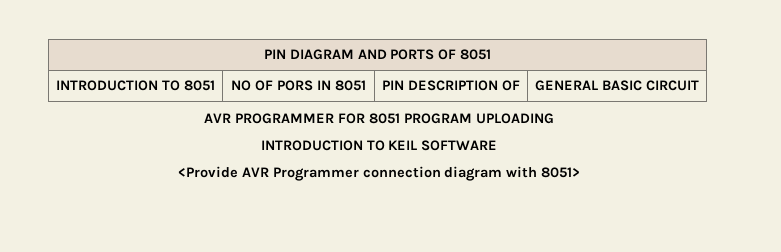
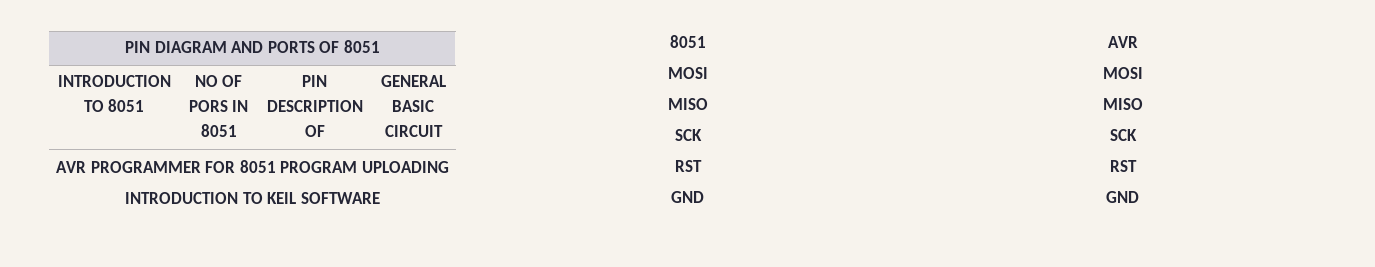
[177,166,581,181] <Provide AVR Programmer connection diagram with 8051> -> [669,35,706,48] [667,67,708,79] [667,98,708,110] [674,129,702,141] [674,160,702,172] [671,191,704,203] [1107,36,1138,48] [1102,67,1143,79] [1102,98,1143,110] [1109,129,1137,141] [1109,160,1137,172] [1106,191,1139,203] 8051 // MOSI // MISO // SCK // RST // GND // AVR // MOSI // MISO // SCK // RST // GND

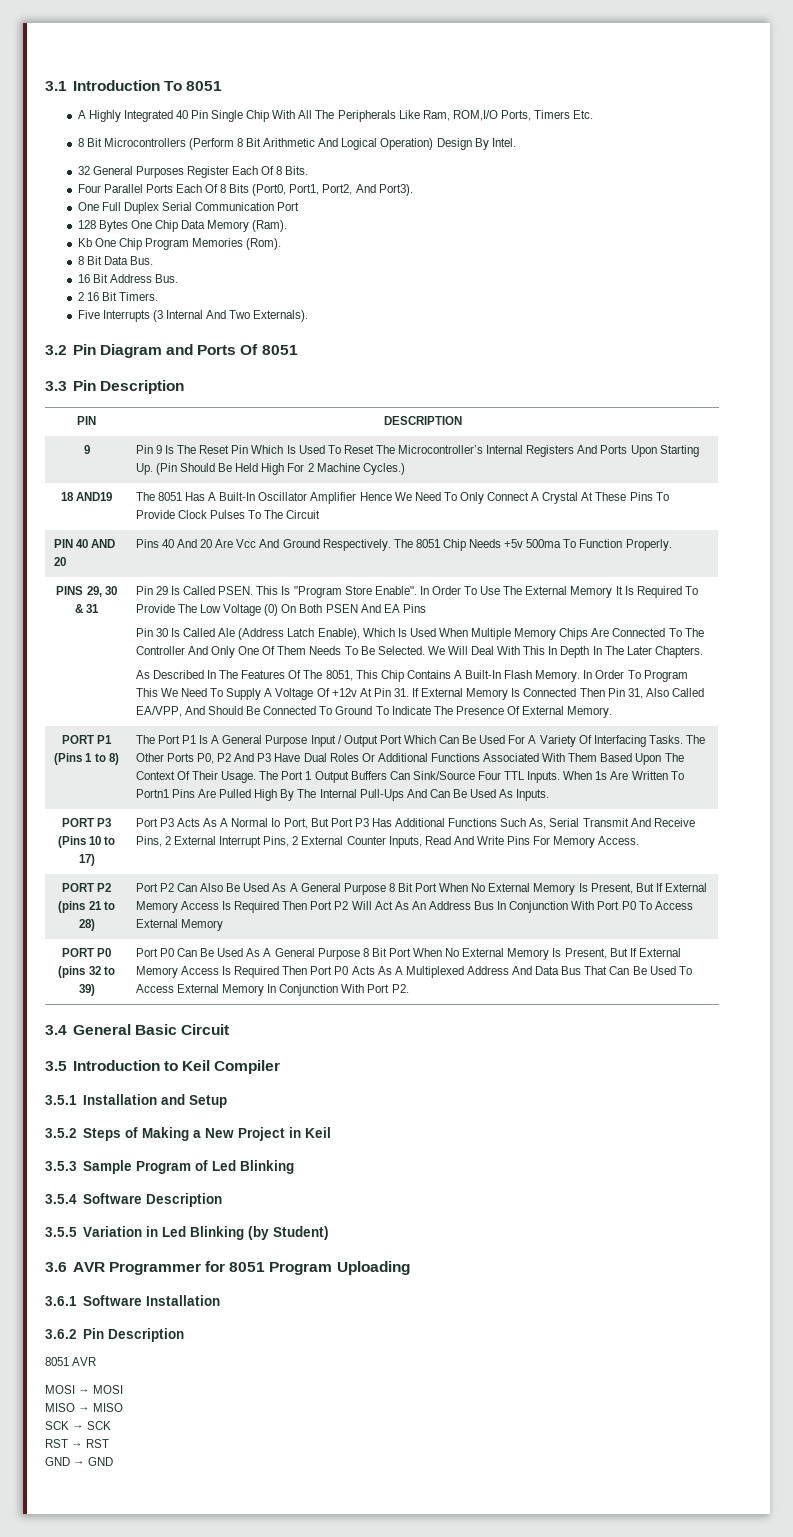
[125,40,380,53] [57,75,171,87] [83,99,145,112] [194,75,243,87] [188,100,249,112] [200,124,237,137] [302,75,327,87] [266,100,363,112] [304,125,325,137] [380,75,446,87] [392,100,434,112] [384,125,443,137] [56,160,449,173] [125,192,380,204] [669,35,706,48] [667,67,708,79] [667,98,708,110] [674,129,702,141] [674,160,702,172] [671,191,704,203] [1107,36,1138,48] [1102,67,1143,79] [1102,98,1143,110] [1109,129,1137,141] [1109,160,1137,172] [1106,191,1139,203] PIN DIAGRAM AND PORTS OF 8051 // INTRODUCTION TO 8051 | NO OF PORS IN 8051 | PIN DESCRIPTION OF | GENERAL BASIC CIRCUIT // AVR PROGRAMMER FOR 8051 PROGRAM UPLOADING // INTRODUCTION TO KEIL SOFTWARE // 8051 // MOSI // MISO // SCK // RST // GND // AVR // MOSI // MISO // SCK // RST // GND -> [45,80,223,91] [77,110,594,122] [77,138,516,150] [77,166,309,178] [77,184,413,196] [77,202,300,214] [77,220,288,232] [77,238,282,250] [77,256,153,265] [77,274,178,283] [77,292,158,301] [77,310,309,322] [45,344,298,358] [45,380,184,394] [77,416,96,425] [384,416,462,425] [83,445,90,454] [135,445,699,457] [135,463,405,475] [60,492,113,501] [135,492,669,504] [135,510,321,519] [53,539,115,548] [53,557,66,566] [135,539,672,551] [56,586,117,597] [74,604,100,613] [135,586,698,598] [135,604,426,616] [135,628,704,640] [135,646,703,658] [135,670,688,682] [135,688,704,700] [135,706,613,718] [61,735,113,744] [54,753,119,765] [135,735,705,747] [135,753,684,765] [135,771,684,783] [135,789,550,801] [61,818,112,827] [57,836,116,848] [78,854,95,866] [135,818,695,829] [135,836,640,848] [61,883,112,892] [58,901,115,913] [78,919,95,931] [135,883,707,895] [135,901,693,913] [135,919,223,931] [61,948,112,957] [58,966,115,978] [78,984,95,996] [135,948,681,960] [135,966,692,978] [135,984,409,996] [45,1024,230,1035] [45,1060,281,1074] [45,1094,227,1108] [45,1127,331,1141] [45,1160,294,1174] [45,1193,222,1207] [45,1226,329,1240] [45,1261,410,1275] [45,1295,220,1306] [45,1328,184,1342] [45,1357,97,1366] [45,1385,124,1394] [45,1403,124,1412] [45,1421,112,1430] [45,1439,110,1448] [45,1457,114,1466] 3.1 Introduction To 8051 // A Highly Integrated 40 Pin Single Chip With All The Peripherals Like Ram, ROM,I/O Ports, Timers Etc. // 8 Bit Microcontrollers (Perform 8 Bit Arithmetic And Logical Operation) Design By Intel. // 32 General Purposes Register Each Of 8 Bits. // Four Parallel Ports Each Of 8 Bits (Port0, Port1, Port2, And Port3). // One Full Duplex Serial Communication Port // 128 Bytes One Chip Data Memory (Ram). // Kb One Chip Program Memories (Rom). // 8 Bit Data Bus. // 16 Bit Address Bus. // 2 16 Bit Timers. // Five Interrupts (3 Internal And Two Externals). // 3.2 Pin Diagram and Ports Of 8051 // 3.3 Pin Description // PIN | DESCRIPTION // 9 | Pin 9 Is The Reset Pin Which Is Used To Reset The Microcontroller’s Internal Registers And Ports Upon Starting Up. (Pin Should Be Held High For 2 Machine Cycles.) // 18 AND19 | The 8051 Has A Built-In Oscillator Amplifier Hence We Need To Only Connect A Crystal At These Pins To Provide Clock Pulses To The Circuit // PIN 40 AND 20 | Pins 40 And 20 Are Vcc And Ground Respectively. The 8051 Chip Needs +5v 500ma To Function Properly. // PINS 29, 30 & 31 | Pin 29 Is Called PSEN. This Is "Program Store Enable". In Order To Use The External Memory It Is Required To Provide The Low Voltage (0) On Both PSEN And EA Pins // Pin 30 Is Called Ale (Address Latch Enable), Which Is Used When Multiple Memory Chips Are Connected To The Controller And Only One Of Them Needs To Be Selected. We Will Deal With This In Depth In The Later Chapters. // As Described In The Features Of The 8051, This Chip Contains A Built-In Flash Memory. In Order To Program This We Need To Supply A Voltage Of +12v At Pin 31. If External Memory Is Connected Then Pin 31, Also Called EA/VPP, And Should Be Connected To Ground To Indicate The Presence Of External Memory. // PORT P1 (Pins 1 to 8) | The Port P1 Is A General Purpose Input / Output Port Which Can Be Used For A Variety Of Interfacing Tasks. The Other Ports P0, P2 And P3 Have Dual Roles Or Additional Functions Associated With Them Based Upon The Context Of Their Usage. The Port 1 Output Buffers Can Sink/Source Four TTL Inputs. When 1s Are Written To Portn1 Pins Are Pulled High By The Internal Pull-Ups And Can Be Used As Inputs. // PORT P3 (Pins 10 to 17) | Port P3 Acts As A Normal Io Port, But Port P3 Has Additional Functions Such As, Serial Transmit And Receive Pins, 2 External Interrupt Pins, 2 External Counter Inputs, Read And Write Pins For Memory Access. // PORT P2 (pins 21 to 28) | Port P2 Can Also Be Used As A General Purpose 8 Bit Port When No External Memory Is Present, But If External Memory Access Is Required Then Port P2 Will Act As An Address Bus In Conjunction With Port P0 To Access External Memory // PORT P0 (pins 32 to 39) | Port P0 Can Be Used As A General Purpose 8 Bit Port When No External Memory Is Present, But If External Memory Access Is Required Then Port P0 Acts As A Multiplexed Address And Data Bus That Can Be Used To Access External Memory In Conjunction With Port P2. // 3.4 General Basic Circuit // 3.5 Introduction to Keil Compiler // 3.5.1 Installation and Setup // 3.5.2 Steps of Making a New Project in Keil // 3.5.3 Sample Program of Led Blinking // 3.5.4 Software Description // 3.5.5 Variation in Led Blinking (by Student) // 3.6 AVR Programmer for 8051 Program Uploading // 3.6.1 Software Installation // 3.6.2 Pin Description // 8051 AVR // MOSI → MOSI // MISO → MISO // SCK → SCK // RST → RST // GND → GND

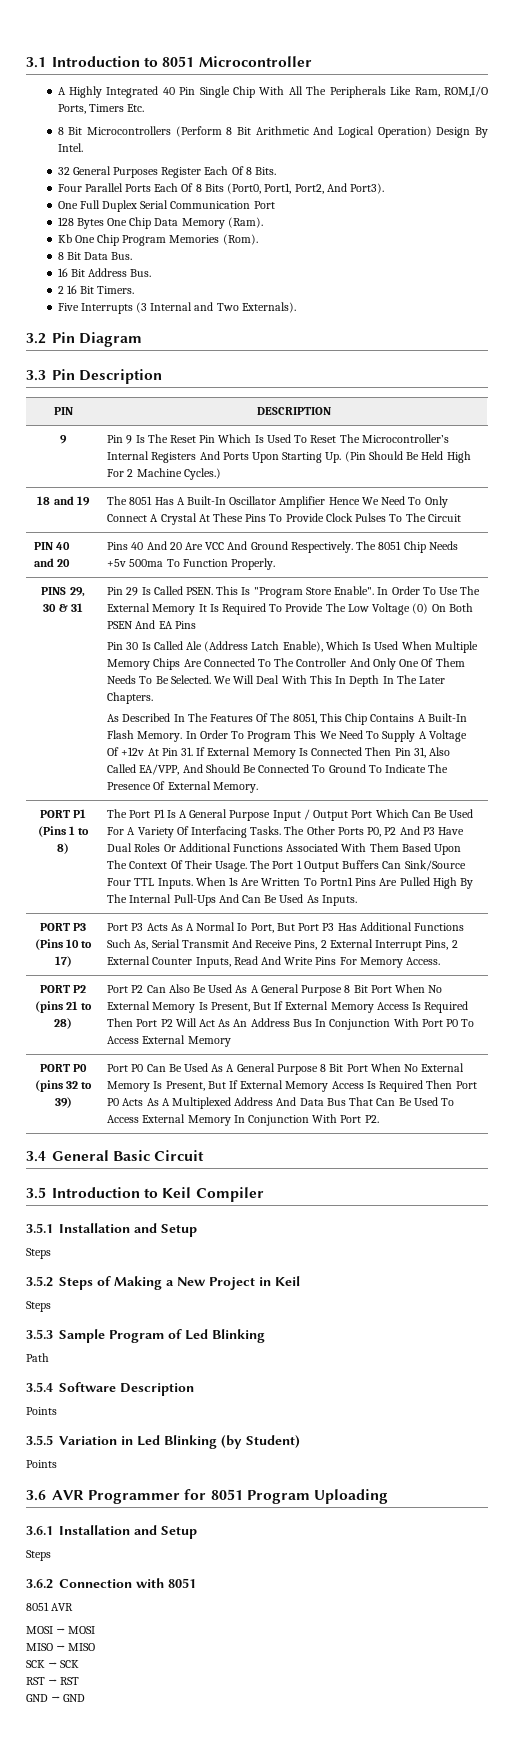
[163,81,223,91] To 8051 -> [144,56,312,67] to 8051 Microcontroller
[205,310,226,319] And -> [194,302,214,311] and
[166,344,298,355] and Ports Of 8051 -> (143, 339) none
[76,492,113,501] AND19 -> [53,496,90,506] and 19
[90,539,115,548] AND -> [34,558,55,567] and
[236,539,257,548] Vcc -> [205,542,225,550] VCC
(227, 1101) none -> [26,1248,51,1259] // Steps
(331, 1132) none -> [26,1301,51,1312] // Steps
(294, 1167) none -> [26,1353,49,1362] // Path
(222, 1200) none -> [26,1407,57,1415] // Points
(329, 1233) none -> [26,1460,57,1468] // Points
[82,1295,220,1306] [45,1328,184,1342] Software Installation // 3.6.2 Pin Description -> [59,1525,197,1539] [26,1550,51,1561] [26,1578,196,1589] Installation and Setup // Steps // 3.6.2 Connection with 8051

